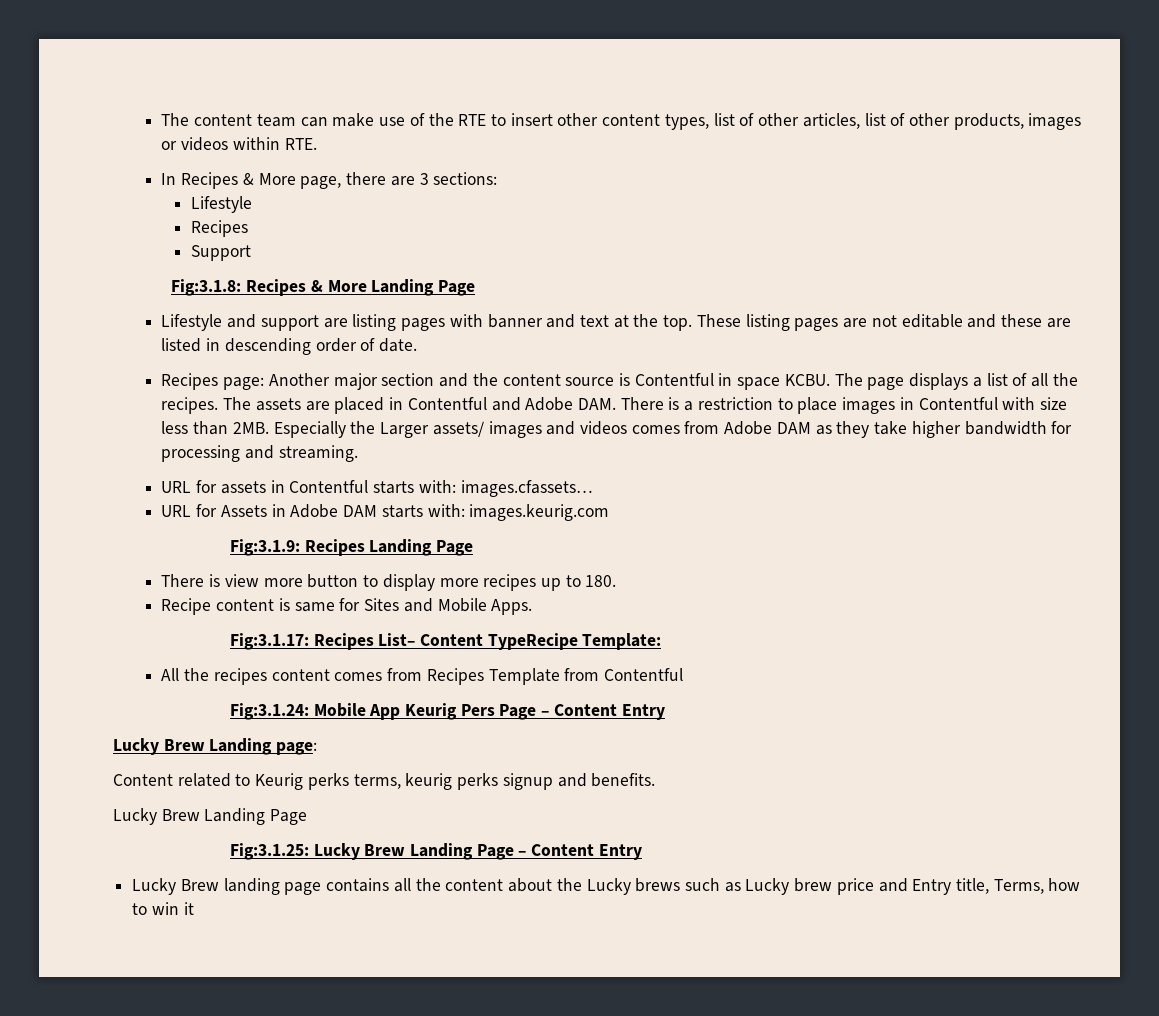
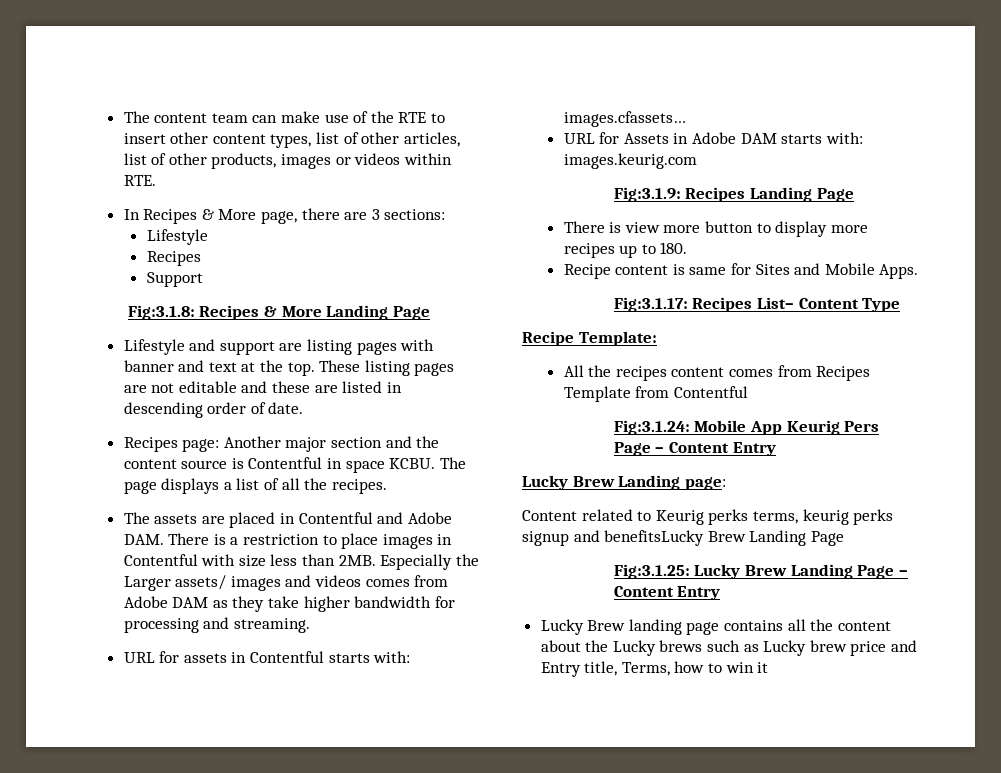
(219, 405) none -> (387, 486) //
[487,633,578,650] TypeRecipe -> [862,298,901,312] [522,331,574,346] Type // Recipe
[591,773,656,787] [113,808,157,825] benefits. // Lucky -> [604,530,705,546] benefitsLucky

